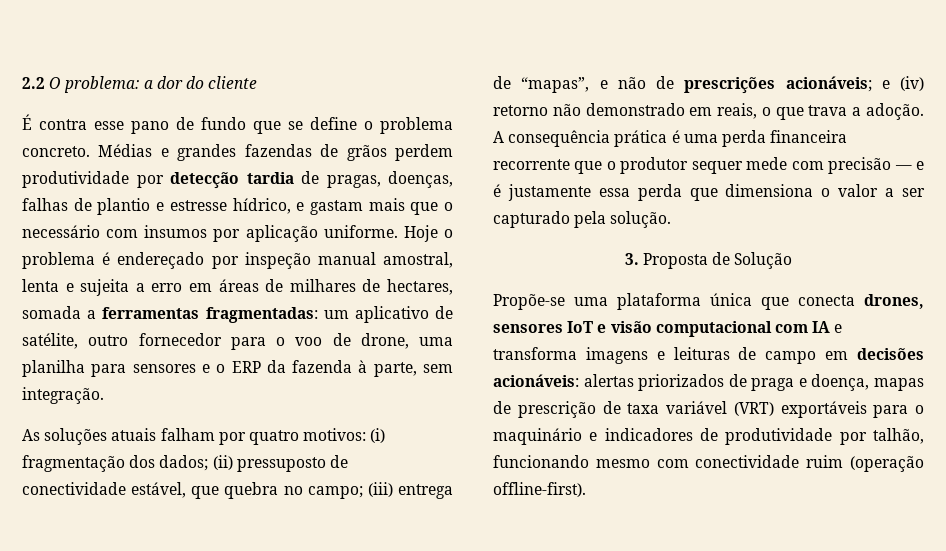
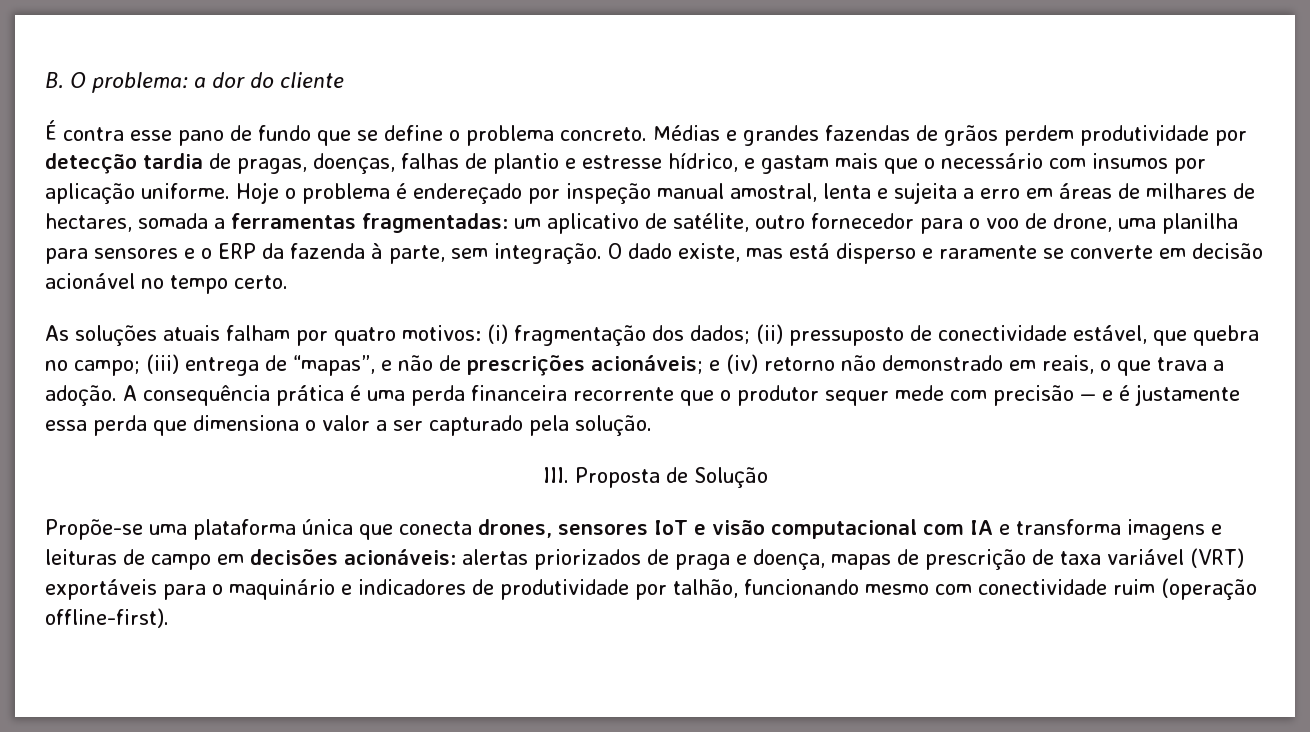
[22,77,45,89] 2.2 -> [45,72,64,89] B.
(104, 395) none -> [608,243,1263,264] [45,273,288,294] O dado existe, mas está disperso e raramente se converte em decisão acionável no tempo certo.
[624,253,639,265] 3. -> [542,467,569,483] III.

